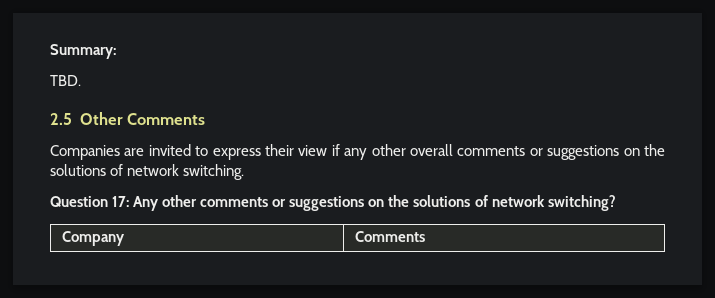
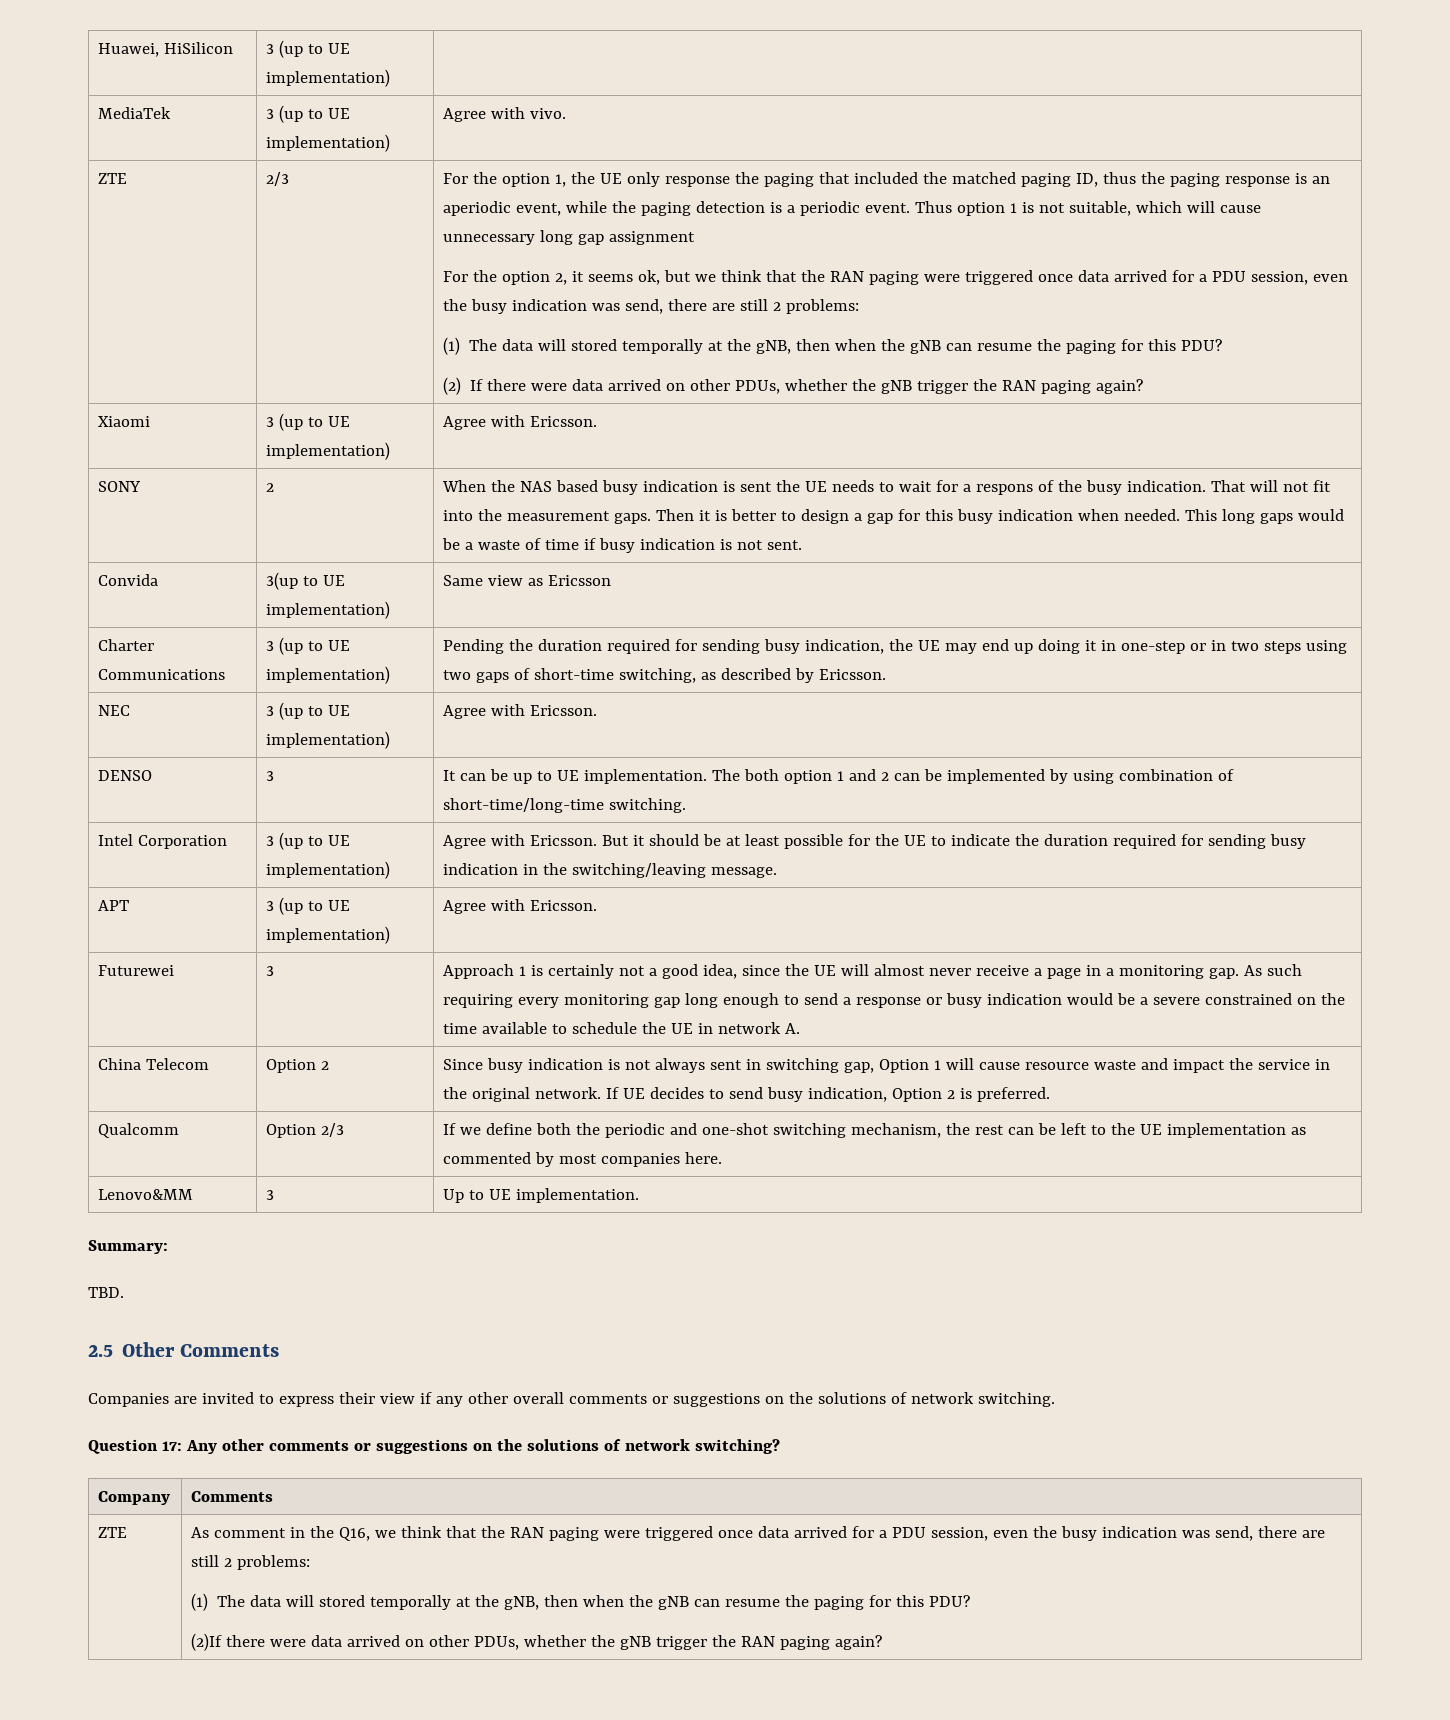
(50, 51) none -> [98,42,234,57] [266,40,351,58] [266,69,391,87] [98,107,172,119] [266,105,351,123] [266,134,391,152] [443,107,567,122] [98,173,128,184] [266,172,290,186] [443,172,1331,187] [443,201,1262,216] [443,230,696,245] [443,270,1349,285] [443,299,860,314] [443,337,1223,355] [443,377,1144,395] [98,416,151,427] [266,413,351,431] [266,442,391,460] [443,415,598,430] [98,481,142,492] [266,483,275,492] [442,480,1332,495] [443,509,1345,524] [442,538,803,553] [98,574,159,586] [266,572,346,590] [266,601,391,619] [443,575,612,586] [98,639,155,651] [98,669,226,680] [266,637,351,655] [266,666,391,684] [443,639,1348,654] [443,668,887,683] [98,705,131,716] [266,702,351,720] [266,731,391,749] [443,704,598,719] [98,770,153,781] [266,771,275,781] [443,769,1235,784] [443,798,687,813] [98,834,228,849] [266,832,351,850] [266,861,391,879] [443,834,1307,849] [443,863,778,878] [98,900,130,911] [266,897,351,915] [266,926,391,944] [443,899,598,914] [98,965,175,976] [266,966,275,976] [443,964,1303,979] [443,993,1346,1008] [443,1022,801,1034] [98,1058,210,1070] [266,1059,330,1073] [443,1058,1331,1073] [443,1087,1051,1102] [98,1123,180,1138] [266,1123,345,1138] [443,1123,1307,1138] [443,1152,723,1167] [98,1189,194,1200] [266,1190,275,1200] [443,1188,640,1203] Huawei, HiSilicon | 3 (up to UE implementation) | // MediaTek | 3 (up to UE implementation) | Agree with vivo. // ZTE | 2/3 | For the option 1, the UE only response the paging that included the matched paging ID, thus the paging response is an aperiodic event, while the paging detection is a periodic event. Thus option 1 is not suitable, which will cause unnecessary long gap assignment // For the option 2, it seems ok, but we think that the RAN paging were triggered once data arrived for a PDU session, even the busy indication was send, there are still 2 problems: // (1) The data will stored temporally at the gNB, then when the gNB can resume the paging for this PDU? // (2) If there were data arrived on other PDUs, whether the gNB trigger the RAN paging again? // Xiaomi | 3 (up to UE implementation) | Agree with Ericsson. // SONY | 2 | When the NAS based busy indication is sent the UE needs to wait for a respons of the busy indication. That will not fit into the measurement gaps. Then it is better to design a gap for this busy indication when needed. This long gaps would be a waste of time if busy indication is not sent. // Convida | 3(up to UE implementation) | Same view as Ericsson // Charter Communications | 3 (up to UE implementation) | Pending the duration required for sending busy indication, the UE may end up doing it in one-step or in two steps using two gaps of short-time switching, as described by Ericsson. // NEC | 3 (up to UE implementation) | Agree with Ericsson. // DENSO | 3 | It can be up to UE implementation. The both option 1 and 2 can be implemented by using combination of short-time/long-time switching. // Intel Corporation | 3 (up to UE implementation) | Agree with Ericsson. But it should be at least possible for the UE to indicate the duration required for sending busy indication in the switching/leaving message. // APT | 3 (up to UE implementation) | Agree with Ericsson. // Futurewei | 3 | Approach 1 is certainly not a good idea, since the UE will almost never receive a page in a monitoring gap. As such requiring every monitoring gap long enough to send a response or busy indication would be a severe constrained on the time available to schedule the UE in network A. // China Telecom | Option 2 | Since busy indication is not always sent in switching gap, Option 1 will cause resource waste and impact the service in the original network. If UE decides to send busy indication, Option 2 is preferred. // Qualcomm | Option 2/3 | If we define both the periodic and one-shot switching mechanism, the rest can be left to the UE implementation as commented by most companies here. // Lenovo&MM | 3 | Up to UE implementation. //
(425, 236) none -> [98,1527,128,1538] [191,1526,1326,1541] [191,1555,311,1570] [191,1593,971,1611] [191,1633,883,1651] // ZTE | As comment in the Q16, we think that the RAN paging were triggered once data arrived for a PDU session, even the busy indication was send, there are still 2 problems: // (1) The data will stored temporally at the gNB, then when the gNB can resume the paging for this PDU? // (2)If there were data arrived on other PDUs, whether the gNB trigger the RAN paging again?

